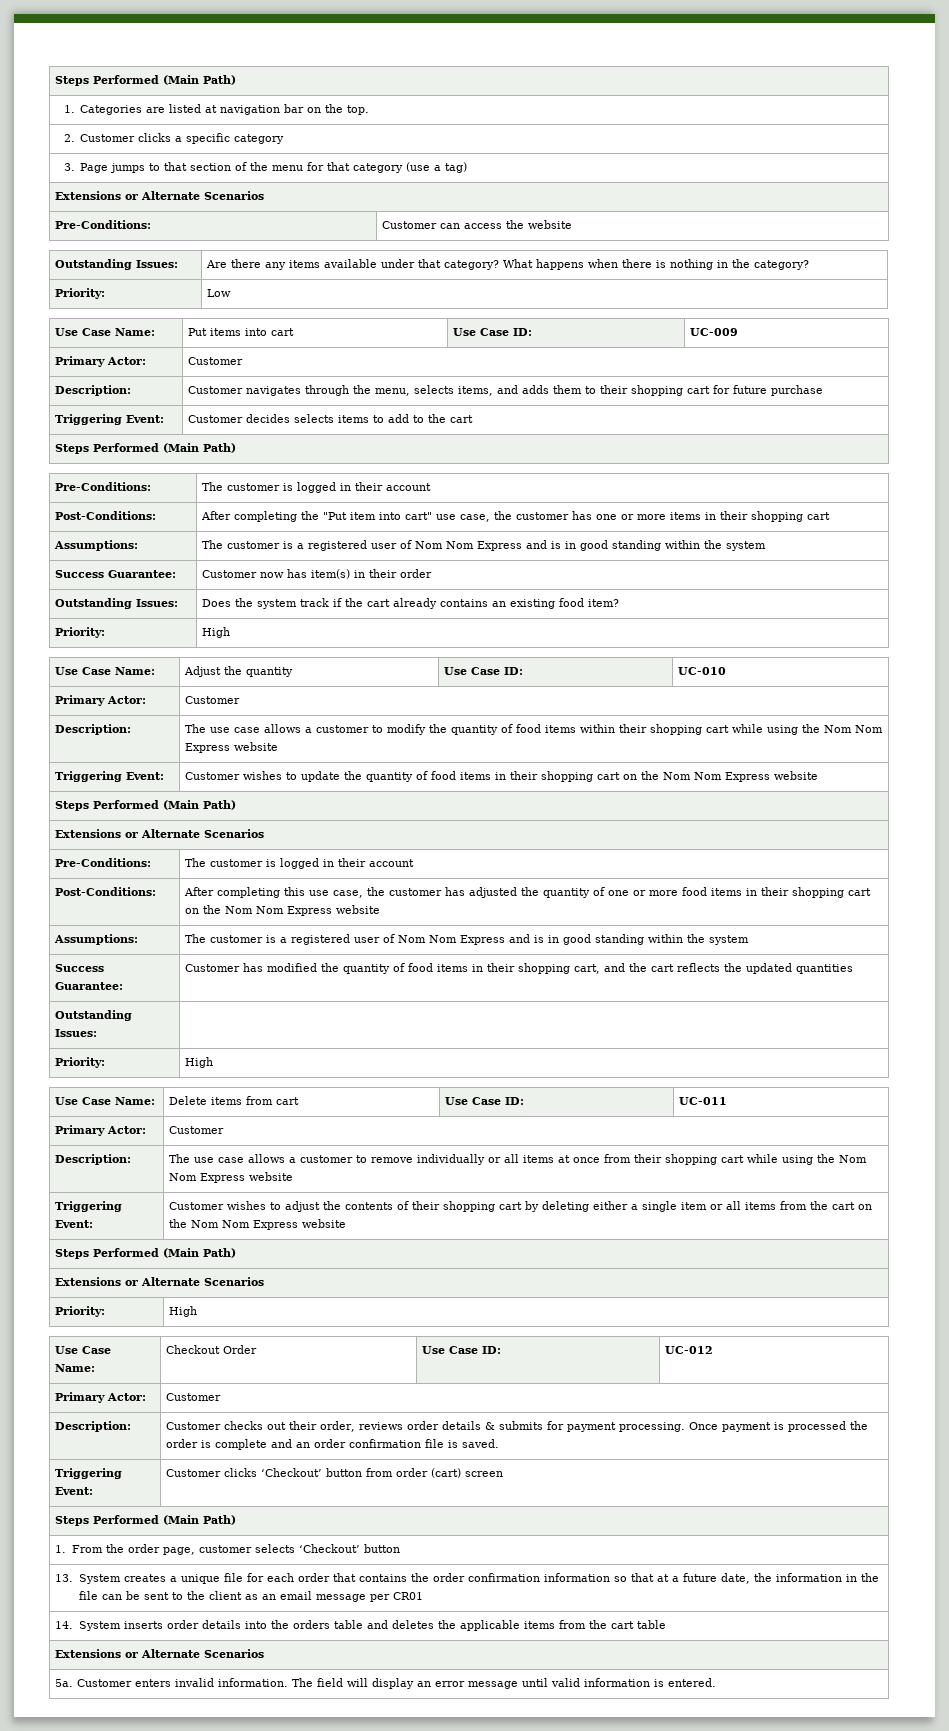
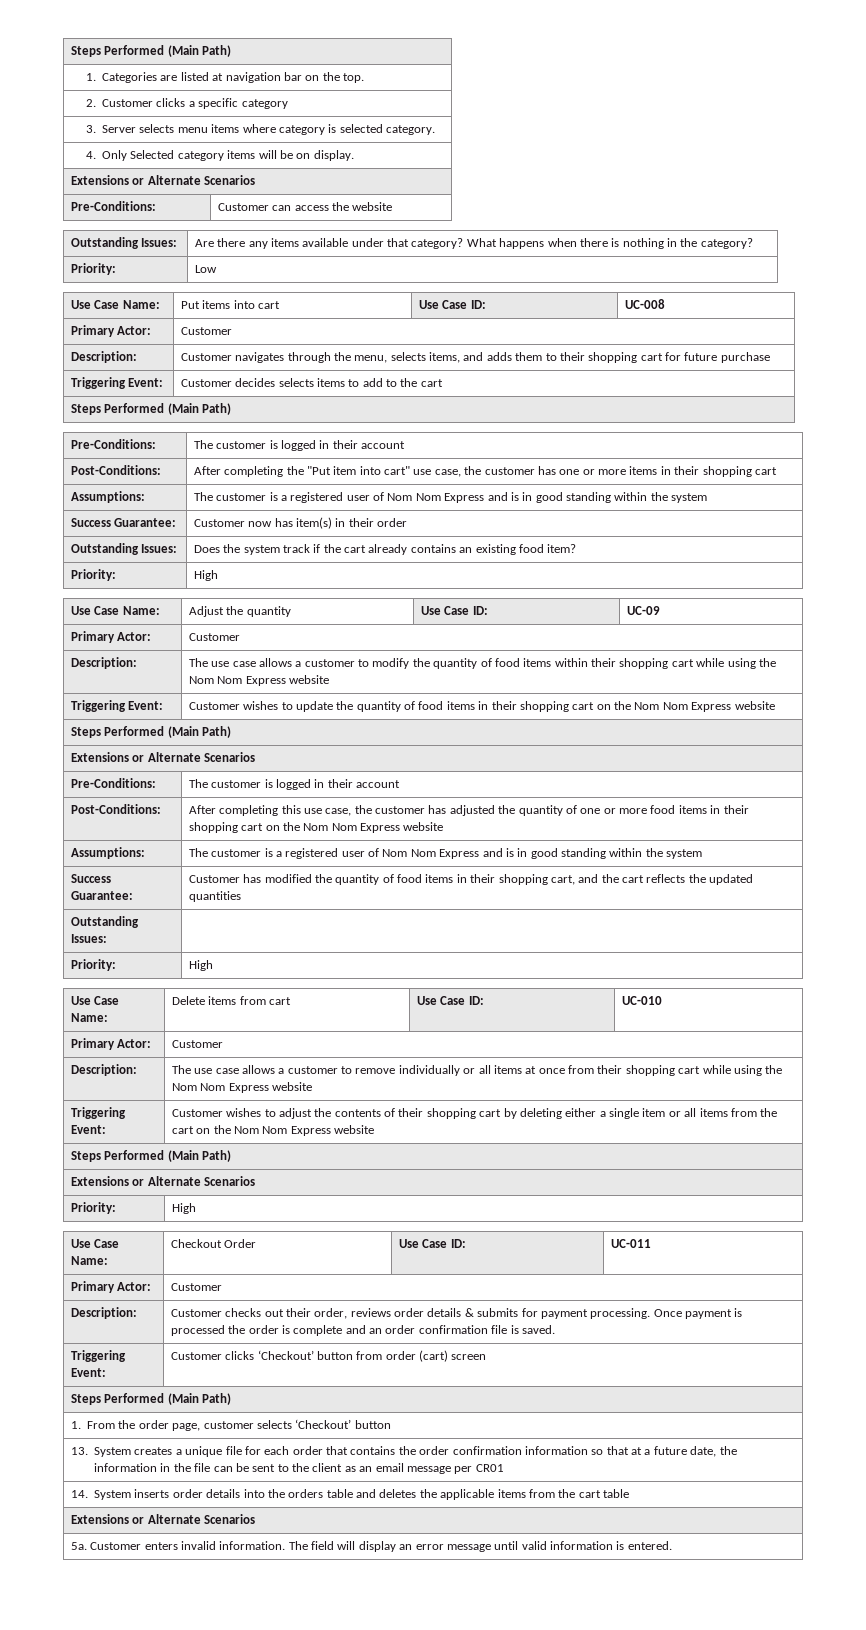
[80,162,468,173] Page jumps to that section of the menu for that category (use a tag) -> [102,124,436,135] [85,150,354,161] Server selects menu items where category is selected category. // 4. Only Selected category items will be on display.
[690,328,739,336] UC-009 -> [624,299,665,309] UC-008
[678,667,727,675] UC-010 -> [626,606,660,615] UC-09
[679,1097,728,1105] UC-011 -> [621,996,662,1005] UC-010
[665,1346,714,1354] UC-012 -> [610,1239,651,1248] UC-011

